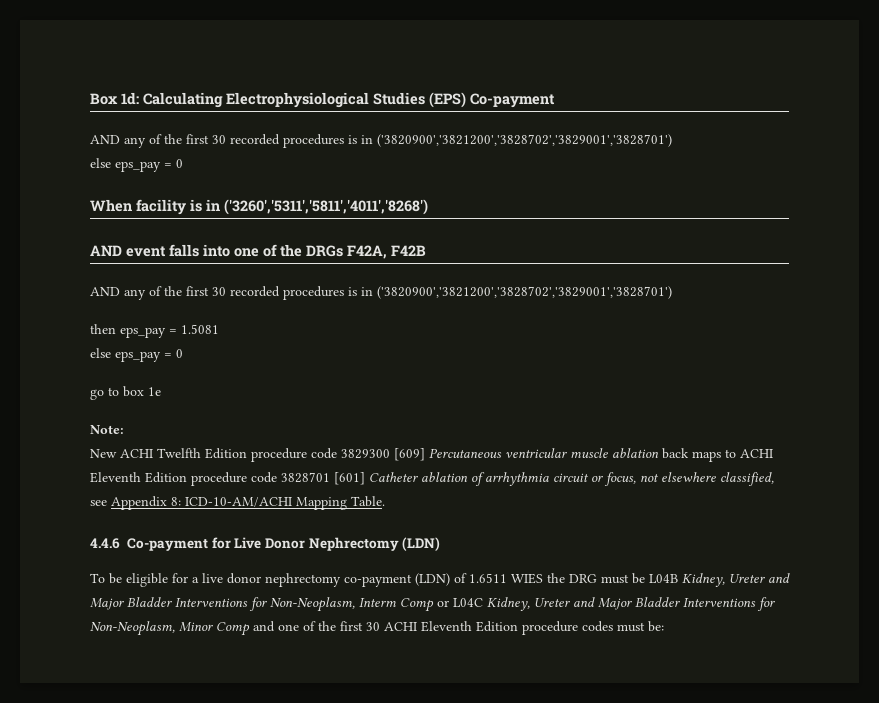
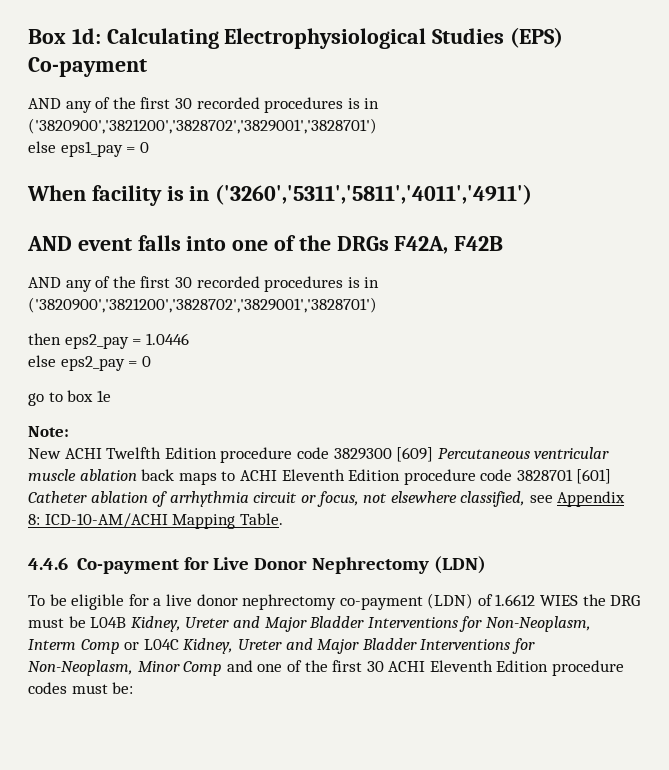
[115,161,161,172] eps_pay -> [60,141,123,157] eps1_pay
[224,199,428,215] ('3260','5311','5811','4011','8268') -> [215,184,533,205] ('3260','5311','5811','4011','4911')
[120,324,219,338] [90,348,161,362] eps_pay = 1.5081 // else eps_pay -> [64,333,189,349] [28,355,125,371] eps2_pay = 1.0446 // else eps2_pay
[469,573,507,583] 1.6511 -> [495,594,536,606] 1.6612

